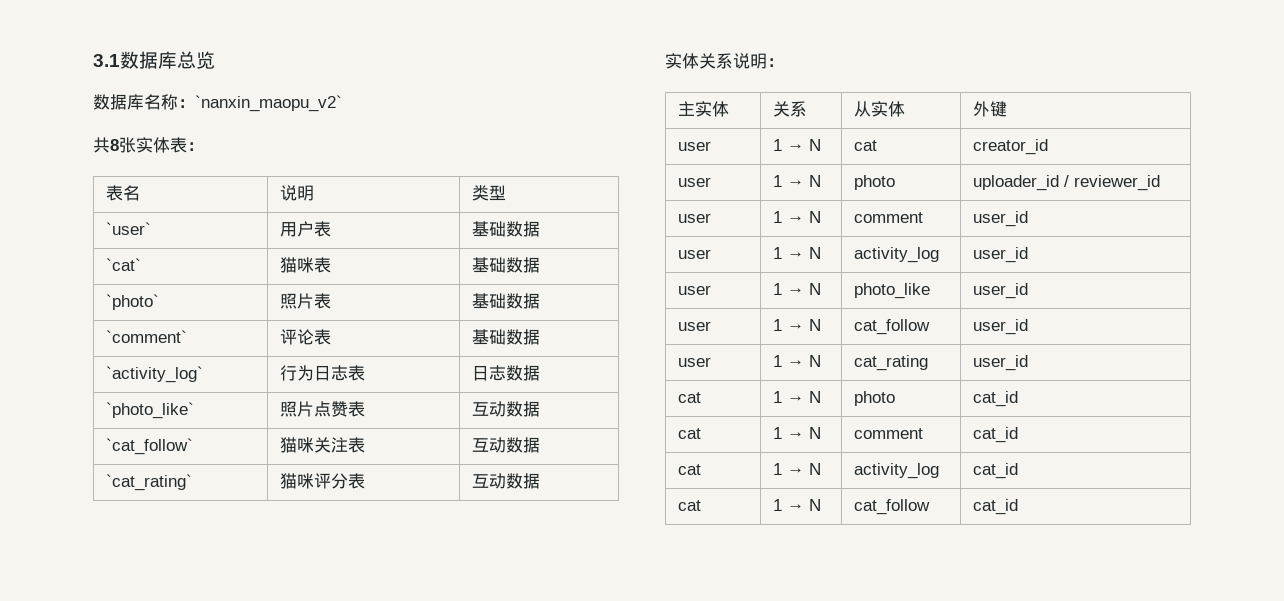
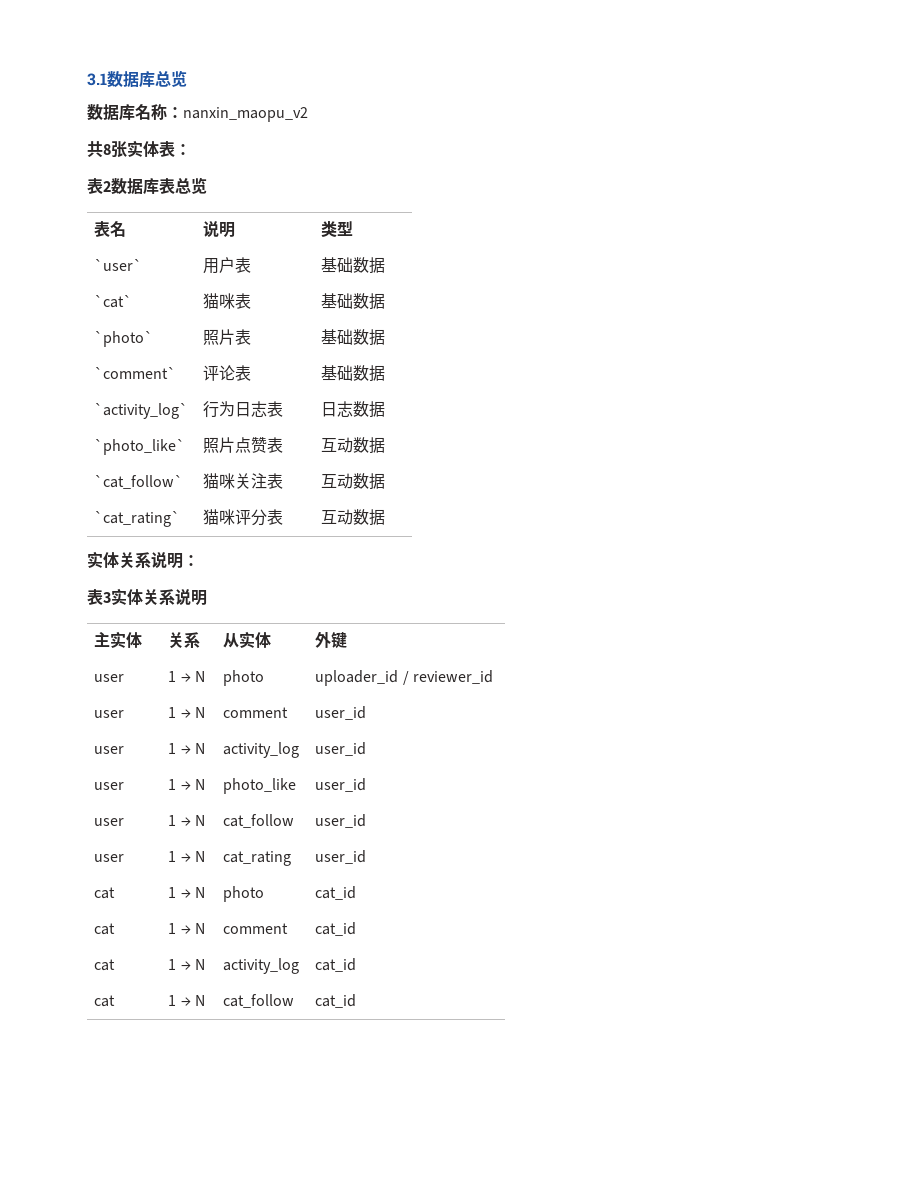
[195,95,342,112] `nanxin_maopu_v2` -> [183,107,308,122] nanxin_maopu_v2
(204, 146) none -> [87,177,207,195] // 表2数据库表总览
(784, 62) none -> [87,588,207,606] // 表3实体关系说明
[677,141,711,151] [772,139,821,151] [853,140,877,151] [972,139,1048,155] // user | 1 → N | cat | creator_id -> (348, 640) none

